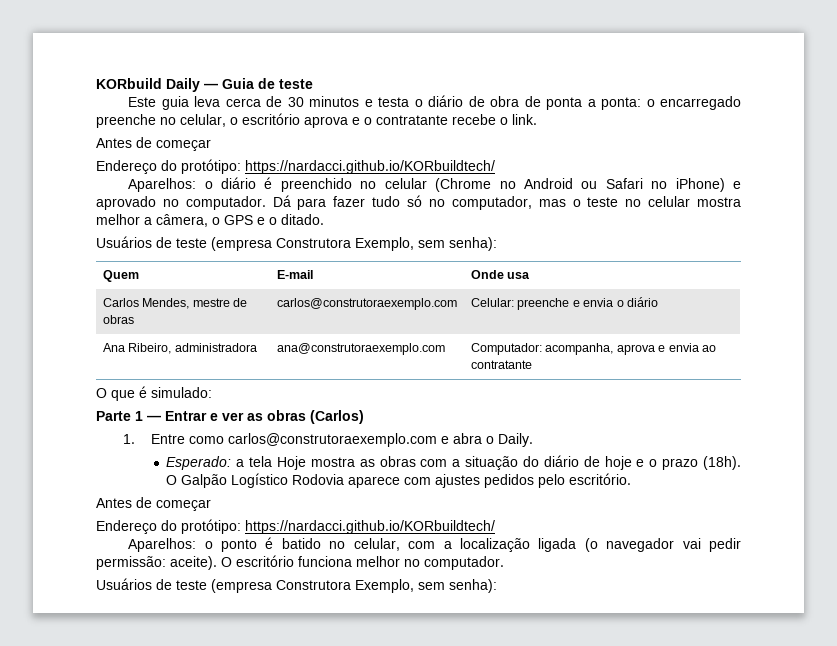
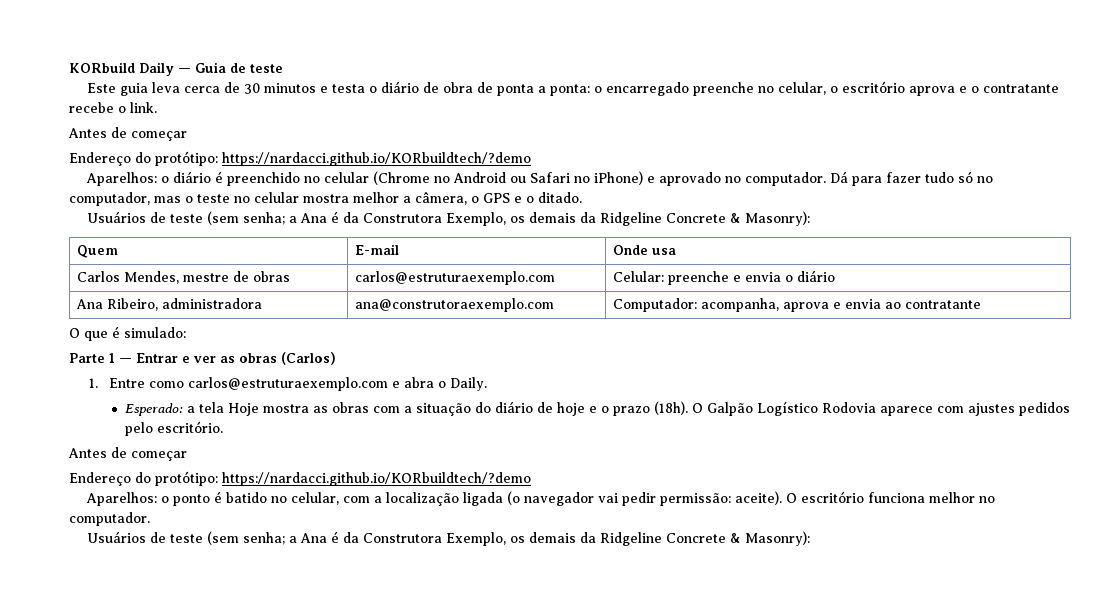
[245,160,495,174] https://nardacci.github.io/KORbuildtech/ -> [222,152,531,166] https://nardacci.github.io/KORbuildtech/?demo
[211,237,497,251] (empresa Construtora Exemplo, sem senha): -> [207,211,811,226] (sem senha; a Ana é da Construtora Exemplo, os demais da Ridgeline Concrete & Masonry):
[277,298,458,310] carlos@construtoraexemplo.com -> [355,271,556,285] carlos@estruturaexemplo.com
[227,433,437,447] carlos@construtoraexemplo.com -> [188,377,389,391] carlos@estruturaexemplo.com
[245,520,495,534] https://nardacci.github.io/KORbuildtech/ -> [222,472,531,486] https://nardacci.github.io/KORbuildtech/?demo
[211,579,497,593] (empresa Construtora Exemplo, sem senha): -> [207,531,811,546] (sem senha; a Ana é da Construtora Exemplo, os demais da Ridgeline Concrete & Masonry):

